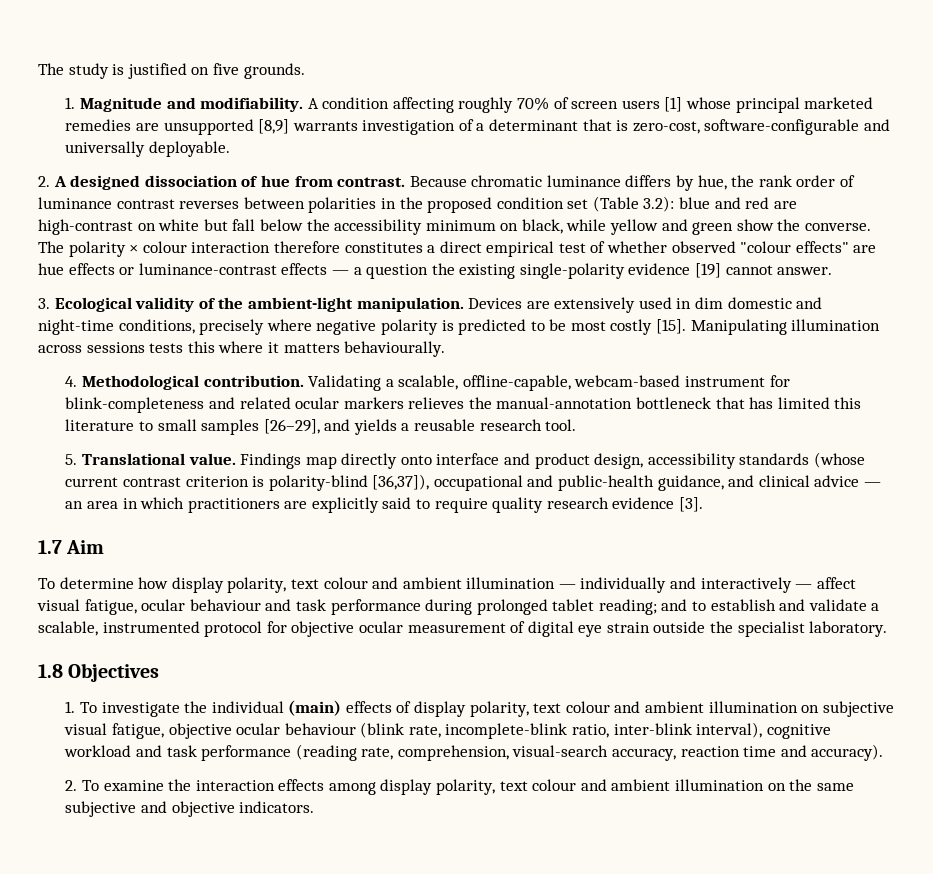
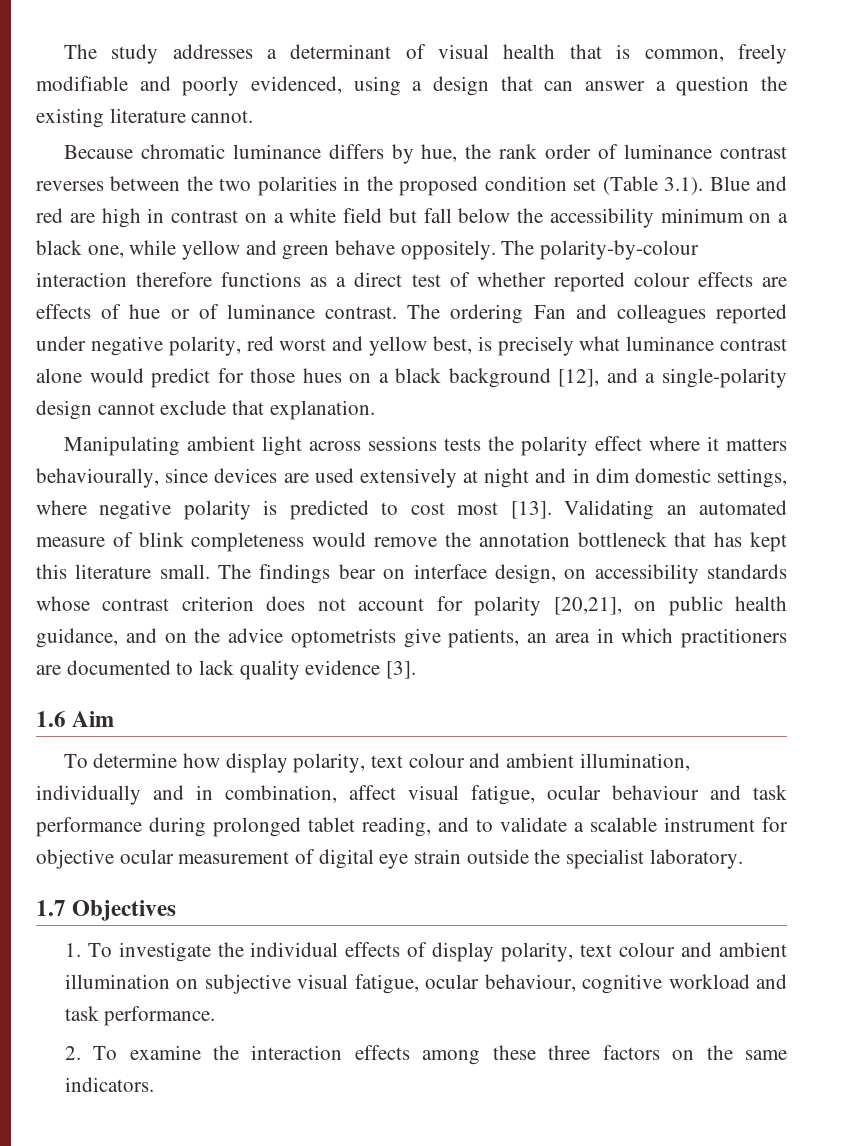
[112,63,305,79] [65,97,874,113] [65,119,890,135] [65,141,230,157] [38,175,406,190] is justified on five grounds. // 1. Magnitude and modifiability. A condition affecting roughly 70% of screen users [1] whose principal marketed remedies are unsupported [8,9] warrants investigation of a determinant that is zero-cost, software-configurable and universally deployable. // 2. A designed dissociation of hue from contrast. -> [172,44,788,64] [36,76,787,96] [36,108,254,128] addresses a determinant of visual health that is common, freely modifiable and poorly evidenced, using a design that can answer a question the existing literature cannot. //
(305, 203) none -> [186,176,252,191] the two
[643,196,711,212] 3.2): blue -> [664,176,750,195] 3.1). Blue
[38,219,200,235] high-contrast on white -> [101,208,382,228] high in contrast on a white field
[521,219,563,234] black, -> [778,213,788,223] [36,240,124,258] a black one,
[736,219,872,231] [38,241,423,257] show the converse. The polarity × colour interaction therefore constitutes -> [335,240,700,260] [36,272,328,287] behave oppositely. The polarity-by-colour interaction therefore functions as
[486,241,555,257] empirical -> (403, 279) none
[671,241,877,253] [38,263,833,279] [38,297,823,313] [38,319,265,335] observed "colour effects" are hue effects or luminance-contrast effects — a question the existing single-polarity evidence [19] cannot answer. // 3. Ecological validity of the ambient-light manipulation. Devices are extensively used in dim domestic and night-time conditions, precisely -> [553,272,787,292] [36,304,787,324] [36,336,788,356] [36,368,788,388] [36,400,375,420] [63,436,788,456] [36,468,787,488] reported colour effects are effects of hue or of luminance contrast. The ordering Fan and colleagues reported under negative polarity, red worst and yellow best, is precisely what luminance contrast alone would predict for those hues on a black background [12], and a single-polarity design cannot exclude that explanation. // Manipulating ambient light across sessions tests the polarity effect where it matters behaviourally, since devices are used extensively at night and in dim domestic settings,
[549,319,881,335] [38,341,446,357] [65,375,790,391] [65,397,633,413] be most costly [15]. Manipulating illumination across sessions tests this where it matters behaviourally. // 4. Methodological contribution. Validating a scalable, offline-capable, webcam-based instrument for blink-completeness and related ocular markers relieves the manual-annotation -> [410,500,787,520] [36,532,570,552] cost most [13]. Validating an automated measure of blink completeness would remove the annotation
[777,397,830,409] limited -> [750,532,788,552] kept
[138,419,577,435] [65,452,865,469] [65,474,881,491] to small samples [26–29], and yields a reusable research tool. // 5. Translational value. Findings map directly onto interface and product design, accessibility standards (whose current contrast criterion is polarity-blind [36,37]), occupational and public-health guidance, and clinical advice — -> [159,564,788,584] [36,596,787,616] [36,628,520,648] small. The findings bear on interface design, on accessibility standards whose contrast criterion does not account for polarity [20,21], on public health guidance, and on the advice optometrists give patients,
[311,497,609,513] explicitly said to require quality research -> [66,660,300,680] documented to lack quality
[38,540,62,554] 1.7 -> [36,711,66,727] 1.6
[466,577,813,593] illumination — individually and interactively — -> [579,753,690,771] [36,785,337,805] illumination, individually and in combination,
[598,599,657,615] reading; -> [362,817,431,837] reading,
[710,599,880,611] [38,621,263,637] establish and validate a scalable, instrumented protocol -> [500,817,755,832] validate a scalable instrument
[38,664,63,678] 1.8 -> [36,900,66,916] 1.7
[288,700,342,716] (main) -> (339, 949) none
[168,722,831,739] [64,744,884,761] objective ocular behaviour (blink rate, incomplete-blink ratio, inter-blink interval), cognitive workload and task performance (reading rate, comprehension, visual-search accuracy, reaction time and accuracy). -> [425,974,788,994] [64,1006,216,1026] ocular behaviour, cognitive workload and task performance.
[380,779,854,795] [65,801,235,817] display polarity, text colour and ambient illumination on the same subjective and objective -> [492,1045,788,1060] these three factors on the same

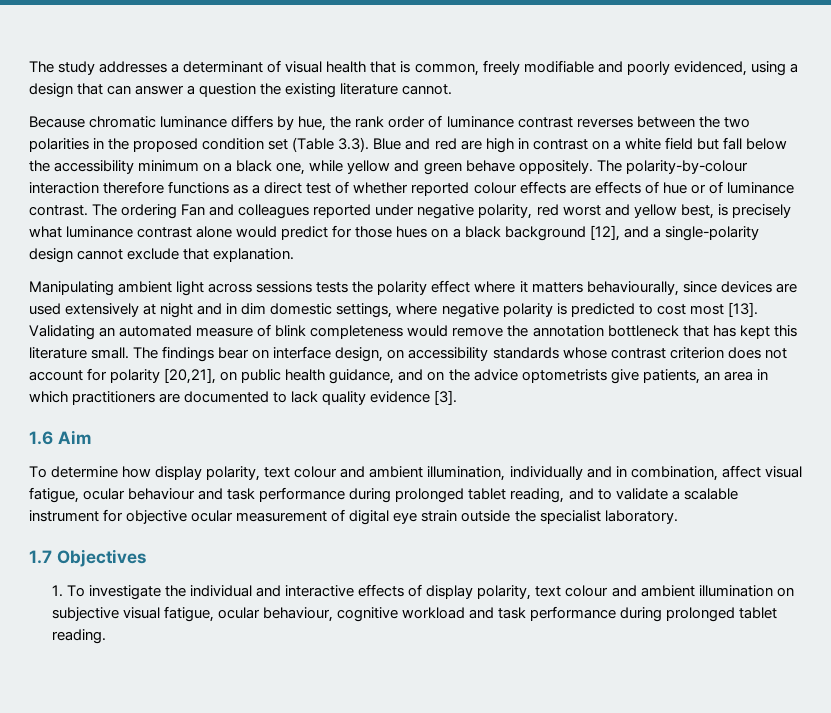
[664,177,704,195] 3.1). -> [338,137,370,152] 3.3).
(339, 949) none -> [256,585,355,597] and interactive
[104,1006,216,1026] [64,1045,788,1065] [64,1077,154,1092] performance. // 2. To examine the interaction effects among these three factors on the same indicators. -> [530,606,778,622] [51,629,106,644] performance during prolonged tablet reading.

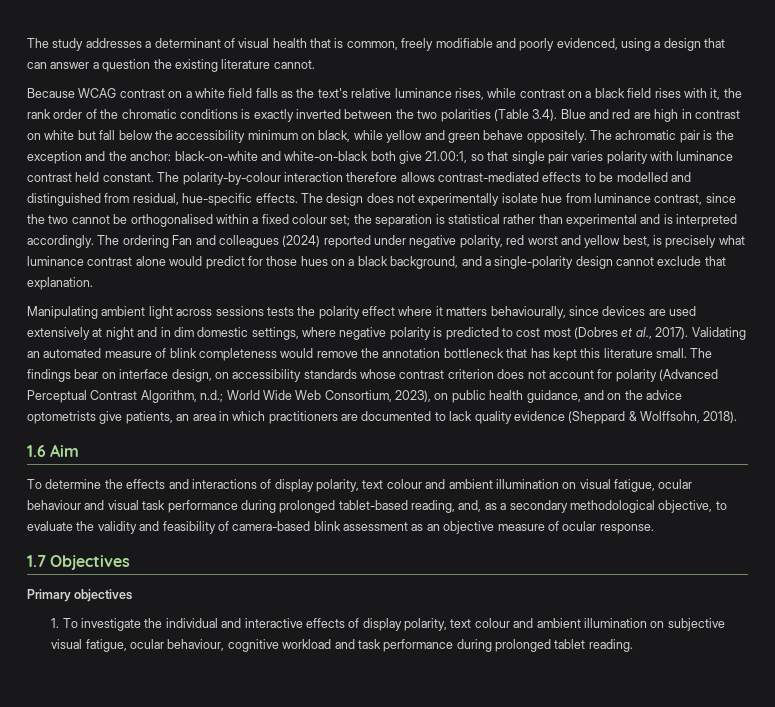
[89,115,750,131] [29,137,370,152] chromatic luminance differs by hue, the rank order of luminance contrast reverses between the two polarities in the proposed condition set (Table 3.3). -> [78,88,742,100] [27,109,558,122] WCAG contrast on a white field falls as the text's relative luminance rises, while contrast on a black field rises with it, the rank order of the chromatic conditions is exactly inverted between the two polarities (Table 3.4).
[612,137,693,150] a white field -> [44,130,75,140] white
[224,160,306,175] a black one, -> [318,130,351,142] black,
[625,160,748,174] [29,181,794,196] [29,205,88,216] polarity-by-colour interaction therefore functions as a direct test of whether reported colour effects are effects of hue or of luminance contrast. -> [615,130,734,143] [27,151,734,164] [27,172,691,185] [27,193,736,206] [27,214,738,227] [27,235,94,248] achromatic pair is the exception and the anchor: black-on-white and white-on-black both give 21.00:1, so that single pair varies polarity with luminance contrast held constant. The polarity-by-colour interaction therefore allows contrast-mediated effects to be modelled and distinguished from residual, hue-specific effects. The design does not experimentally isolate hue from luminance contrast, since the two cannot be orthogonalised within a fixed colour set; the separation is statistical rather than experimental and is interpreted accordingly.
(310, 211) none -> [282,235,321,247] (2024)
[504,225,620,241] background [12], -> [390,256,459,269] background,
[727,302,758,317] [13]. -> [574,327,689,339] (Dobres et al., 2017).
[164,368,217,384] [20,21], -> [659,369,718,381] [27,390,431,403] (Advanced Perceptual Contrast Algorithm, n.d.; World Wide Web Consortium, 2023),
[434,390,458,405] [3]. -> [568,411,738,424] (Sheppard & Wolffsohn, 2018).
[122,465,761,481] how display polarity, text colour and ambient illumination, individually and in combination, affect -> [104,479,577,492] the effects and interactions of display polarity, text colour and ambient illumination on
[227,487,738,503] [29,509,678,525] task performance during prolonged tablet reading, and to validate a scalable instrument for objective ocular measurement of digital eye strain outside the specialist laboratory. -> [107,500,727,513] [27,521,654,534] visual task performance during prolonged tablet-based reading, and, as a secondary methodological objective, to evaluate the validity and feasibility of camera-based blink assessment as an objective measure of ocular response.
(146, 558) none -> [27,589,133,602] // Primary objectives

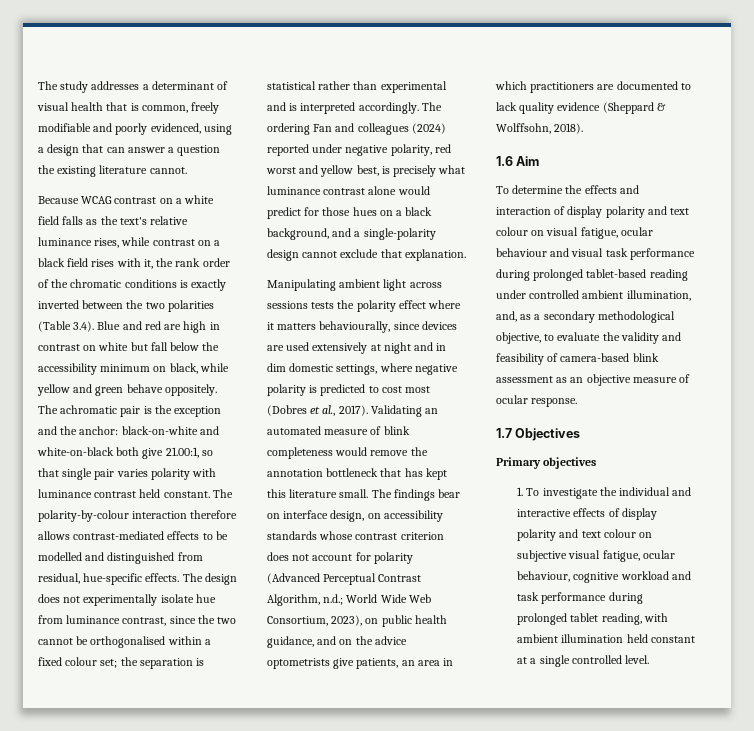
[191,479,559,492] interactions of display polarity, text colour and ambient illumination -> [496,206,690,218] [496,227,528,236] interaction of display polarity and text colour
[411,500,455,513] reading, -> [649,269,688,281] [496,290,691,301] reading under controlled ambient illumination,
[404,618,647,631] polarity, text colour and ambient illumination -> [517,529,636,541] polarity and text colour
[588,639,633,652] reading. -> [601,613,668,625] [517,634,695,643] [517,655,650,667] reading, with ambient illumination held constant at a single controlled level.

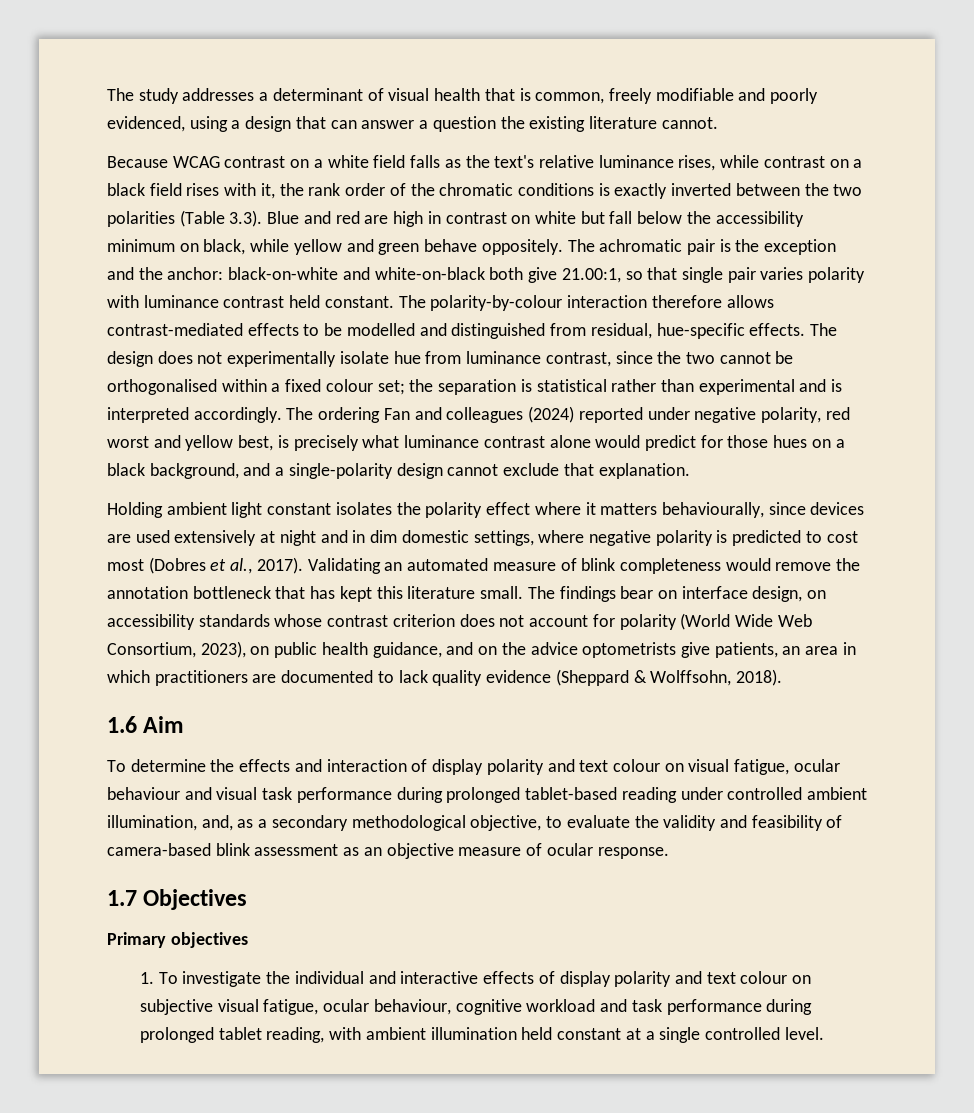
[73,321,95,332] 3.4). -> [229,210,263,227] 3.3).
[267,279,336,291] Manipulating -> [107,502,163,518] Holding
[409,282,442,288] [267,301,335,309] across sessions tests -> [267,502,392,515] constant isolates
[267,573,422,585] [267,594,378,606] (Advanced Perceptual Contrast Algorithm, n.d.; World -> [680,613,731,630] (World

